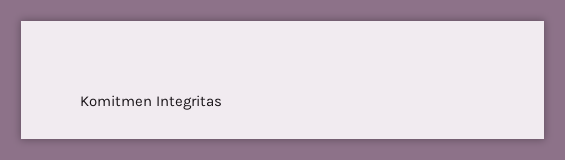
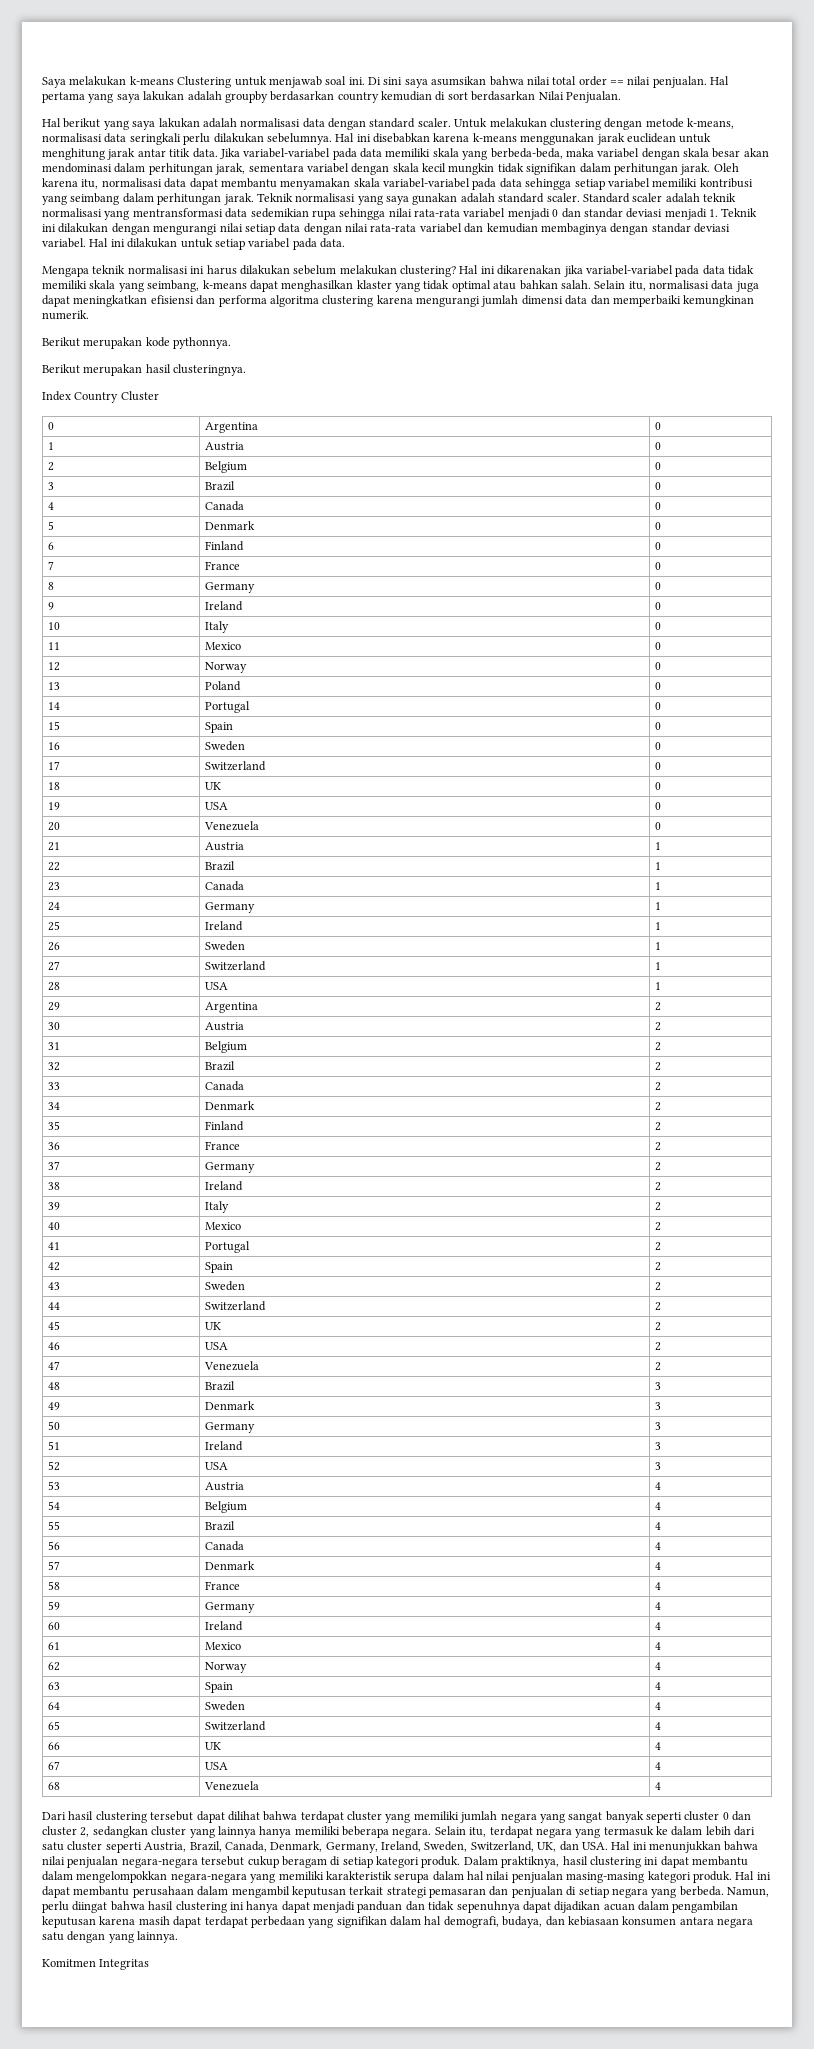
(80, 101) none -> [42,76,730,88] [42,91,621,103] [42,118,734,130] [42,133,712,145] [42,148,769,160] [42,163,739,175] [42,178,753,190] [42,193,736,205] [42,208,758,220] [42,223,730,235] [42,238,345,250] [42,265,754,277] [42,280,759,292] [42,295,755,307] [42,310,89,320] [42,337,232,349] [42,364,247,376] [42,391,159,403] [48,422,55,430] [205,422,259,433] [655,422,662,430] [48,442,55,450] [205,442,245,451] [655,442,662,450] [48,462,55,471] [205,461,248,473] [655,462,662,470] [48,482,55,490] [205,481,236,491] [655,482,662,490] [48,502,55,510] [205,501,245,511] [655,502,662,510] [48,521,55,530] [205,521,256,530] [655,522,662,530] [48,542,55,550] [205,541,245,551] [655,542,662,550] [48,561,55,570] [205,561,241,570] [655,562,662,570] [48,582,55,590] [205,582,256,593] [655,582,662,590] [48,602,55,610] [205,601,244,611] [655,602,662,610] [48,622,61,630] [205,621,230,633] [655,622,662,630] [48,642,61,650] [205,642,242,650] [655,642,662,650] [48,662,61,671] [205,662,248,673] [655,662,662,670] [48,682,61,690] [205,681,242,691] [655,682,662,690] [48,702,61,710] [205,701,251,713] [655,702,662,710] [48,721,61,730] [205,722,234,733] [655,722,662,730] [48,742,61,750] [205,741,246,751] [655,742,662,750] [48,761,61,770] [205,761,267,771] [655,762,662,770] [48,782,61,790] [205,782,222,790] [655,782,662,790] [48,802,61,810] [205,802,229,810] [655,802,662,810] [48,822,61,831] [204,821,260,831] [655,822,662,830] [48,842,61,851] [205,842,245,851] [655,842,662,850] [48,862,61,871] [205,861,236,871] [655,862,662,870] [48,882,61,891] [205,881,245,891] [655,882,662,890] [48,902,61,911] [205,902,256,913] [655,902,662,910] [48,921,61,931] [205,921,244,931] [655,922,662,930] [48,942,61,951] [205,941,246,951] [655,942,662,950] [48,961,61,971] [205,961,267,971] [655,962,662,970] [48,982,61,991] [205,982,229,990] [655,982,662,990] [48,1002,61,1011] [205,1002,259,1013] [655,1002,662,1011] [48,1022,61,1030] [205,1022,245,1031] [655,1022,662,1031] [48,1042,61,1050] [205,1041,248,1053] [655,1042,662,1051] [48,1062,61,1071] [205,1061,236,1071] [655,1062,662,1071] [48,1082,61,1090] [205,1081,245,1091] [655,1082,662,1091] [48,1102,61,1110] [205,1101,256,1110] [655,1102,662,1111] [48,1121,61,1130] [205,1121,245,1131] [655,1122,662,1131] [48,1142,61,1150] [205,1141,241,1150] [655,1142,662,1151] [48,1161,61,1170] [205,1162,256,1173] [655,1162,662,1171] [48,1182,61,1190] [205,1181,244,1191] [655,1182,662,1191] [48,1202,61,1210] [205,1201,230,1213] [655,1202,662,1211] [48,1222,61,1230] [205,1222,242,1230] [655,1222,662,1231] [48,1242,61,1250] [205,1241,251,1253] [655,1242,662,1251] [48,1262,61,1271] [205,1262,234,1273] [655,1262,662,1271] [48,1282,61,1290] [205,1281,246,1291] [655,1282,662,1291] [48,1302,61,1310] [205,1301,267,1311] [655,1302,662,1311] [48,1321,61,1330] [205,1322,222,1330] [655,1322,662,1331] [48,1342,61,1350] [205,1342,229,1350] [655,1342,662,1351] [48,1361,61,1370] [204,1361,260,1371] [655,1362,662,1371] [48,1382,61,1390] [205,1381,236,1391] [655,1382,662,1390] [48,1402,61,1410] [205,1401,256,1410] [655,1402,662,1410] [48,1421,61,1430] [205,1422,256,1433] [655,1422,662,1430] [48,1441,61,1450] [205,1441,244,1451] [655,1442,662,1450] [48,1461,61,1471] [205,1462,229,1470] [655,1462,662,1470] [48,1481,61,1490] [205,1482,245,1491] [655,1482,662,1490] [48,1501,61,1510] [205,1501,248,1513] [655,1502,662,1510] [48,1521,61,1530] [205,1521,236,1531] [655,1522,662,1530] [48,1541,61,1550] [205,1541,245,1551] [655,1542,662,1550] [48,1561,61,1570] [205,1561,256,1570] [655,1562,662,1570] [48,1581,61,1590] [205,1581,241,1590] [655,1582,662,1590] [48,1601,61,1610] [205,1602,256,1613] [655,1602,662,1610] [48,1622,61,1630] [205,1621,244,1631] [655,1622,662,1630] [48,1642,61,1650] [205,1642,242,1650] [655,1642,662,1650] [48,1662,61,1671] [205,1662,248,1673] [655,1662,662,1670] [48,1682,61,1690] [205,1682,234,1693] [655,1682,662,1690] [48,1702,61,1710] [205,1701,246,1711] [655,1702,662,1710] [48,1721,61,1730] [205,1721,267,1731] [655,1722,662,1730] [48,1742,61,1750] [205,1742,222,1750] [655,1742,662,1750] [48,1761,61,1770] [205,1762,229,1770] [655,1762,662,1770] [48,1782,61,1790] [204,1781,260,1791] [655,1782,662,1790] [42,1811,752,1823] [42,1826,756,1838] [42,1841,759,1853] [42,1856,748,1868] [42,1871,771,1883] [42,1886,769,1898] [42,1901,739,1913] [42,1916,753,1928] [42,1931,179,1943] Saya melakukan k-means Clustering untuk menjawab soal ini. Di sini saya asumsikan bahwa nilai total order == nilai penjualan. Hal pertama yang saya lakukan adalah groupby berdasarkan country kemudian di sort berdasarkan Nilai Penjualan. // Hal berikut yang saya lakukan adalah normalisasi data dengan standard scaler. Untuk melakukan clustering dengan metode k-means, normalisasi data seringkali perlu dilakukan sebelumnya. Hal ini disebabkan karena k-means menggunakan jarak euclidean untuk menghitung jarak antar titik data. Jika variabel-variabel pada data memiliki skala yang berbeda-beda, maka variabel dengan skala besar akan mendominasi dalam perhitungan jarak, sementara variabel dengan skala kecil mungkin tidak signifikan dalam perhitungan jarak. Oleh karena itu, normalisasi data dapat membantu menyamakan skala variabel-variabel pada data sehingga setiap variabel memiliki kontribusi yang seimbang dalam perhitungan jarak. Teknik normalisasi yang saya gunakan adalah standard scaler. Standard scaler adalah teknik normalisasi yang mentransformasi data sedemikian rupa sehingga nilai rata-rata variabel menjadi 0 dan standar deviasi menjadi 1. Teknik ini dilakukan dengan mengurangi nilai setiap data dengan nilai rata-rata variabel dan kemudian membaginya dengan standar deviasi variabel. Hal ini dilakukan untuk setiap variabel pada data. // Mengapa teknik normalisasi ini harus dilakukan sebelum melakukan clustering? Hal ini dikarenakan jika variabel-variabel pada data tidak memiliki skala yang seimbang, k-means dapat menghasilkan klaster yang tidak optimal atau bahkan salah. Selain itu, normalisasi data juga dapat meningkatkan efisiensi dan performa algoritma clustering karena mengurangi jumlah dimensi data dan memperbaiki kemungkinan numerik. // Berikut merupakan kode pythonnya. // Berikut merupakan hasil clusteringnya. // Index Country Cluster // 0 | Argentina | 0 // 1 | Austria | 0 // 2 | Belgium | 0 // 3 | Brazil | 0 // 4 | Canada | 0 // 5 | Denmark | 0 // 6 | Finland | 0 // 7 | France | 0 // 8 | Germany | 0 // 9 | Ireland | 0 // 10 | Italy | 0 // 11 | Mexico | 0 // 12 | Norway | 0 // 13 | Poland | 0 // 14 | Portugal | 0 // 15 | Spain | 0 // 16 | Sweden | 0 // 17 | Switzerland | 0 // 18 | UK | 0 // 19 | USA | 0 // 20 | Venezuela | 0 // 21 | Austria | 1 // 22 | Brazil | 1 // 23 | Canada | 1 // 24 | Germany | 1 // 25 | Ireland | 1 // 26 | Sweden | 1 // 27 | Switzerland | 1 // 28 | USA | 1 // 29 | Argentina | 2 // 30 | Austria | 2 // 31 | Belgium | 2 // 32 | Brazil | 2 // 33 | Canada | 2 // 34 | Denmark | 2 // 35 | Finland | 2 // 36 | France | 2 // 37 | Germany | 2 // 38 | Ireland | 2 // 39 | Italy | 2 // 40 | Mexico | 2 // 41 | Portugal | 2 // 42 | Spain | 2 // 43 | Sweden | 2 // 44 | Switzerland | 2 // 45 | UK | 2 // 46 | USA | 2 // 47 | Venezuela | 2 // 48 | Brazil | 3 // 49 | Denmark | 3 // 50 | Germany | 3 // 51 | Ireland | 3 // 52 | USA | 3 // 53 | Austria | 4 // 54 | Belgium | 4 // 55 | Brazil | 4 // 56 | Canada | 4 // 57 | Denmark | 4 // 58 | France | 4 // 59 | Germany | 4 // 60 | Ireland | 4 // 61 | Mexico | 4 // 62 | Norway | 4 // 63 | Spain | 4 // 64 | Sweden | 4 // 65 | Switzerland | 4 // 66 | UK | 4 // 67 | USA | 4 // 68 | Venezuela | 4 // Dari hasil clustering tersebut dapat dilihat bahwa terdapat cluster yang memiliki jumlah negara yang sangat banyak seperti cluster 0 dan cluster 2, sedangkan cluster yang lainnya hanya memiliki beberapa negara. Selain itu, terdapat negara yang termasuk ke dalam lebih dari satu cluster seperti Austria, Brazil, Canada, Denmark, Germany, Ireland, Sweden, Switzerland, UK, dan USA. Hal ini menunjukkan bahwa nilai penjualan negara-negara tersebut cukup beragam di setiap kategori produk. Dalam praktiknya, hasil clustering ini dapat membantu dalam mengelompokkan negara-negara yang memiliki karakteristik serupa dalam hal nilai penjualan masing-masing kategori produk. Hal ini dapat membantu perusahaan dalam mengambil keputusan terkait strategi pemasaran dan penjualan di setiap negara yang berbeda. Namun, perlu diingat bahwa hasil clustering ini hanya dapat menjadi panduan dan tidak sepenuhnya dapat dijadikan acuan dalam pengambilan keputusan karena masih dapat terdapat perbedaan yang signifikan dalam hal demografi, budaya, dan kebiasaan konsumen antara negara satu dengan yang lainnya. //

